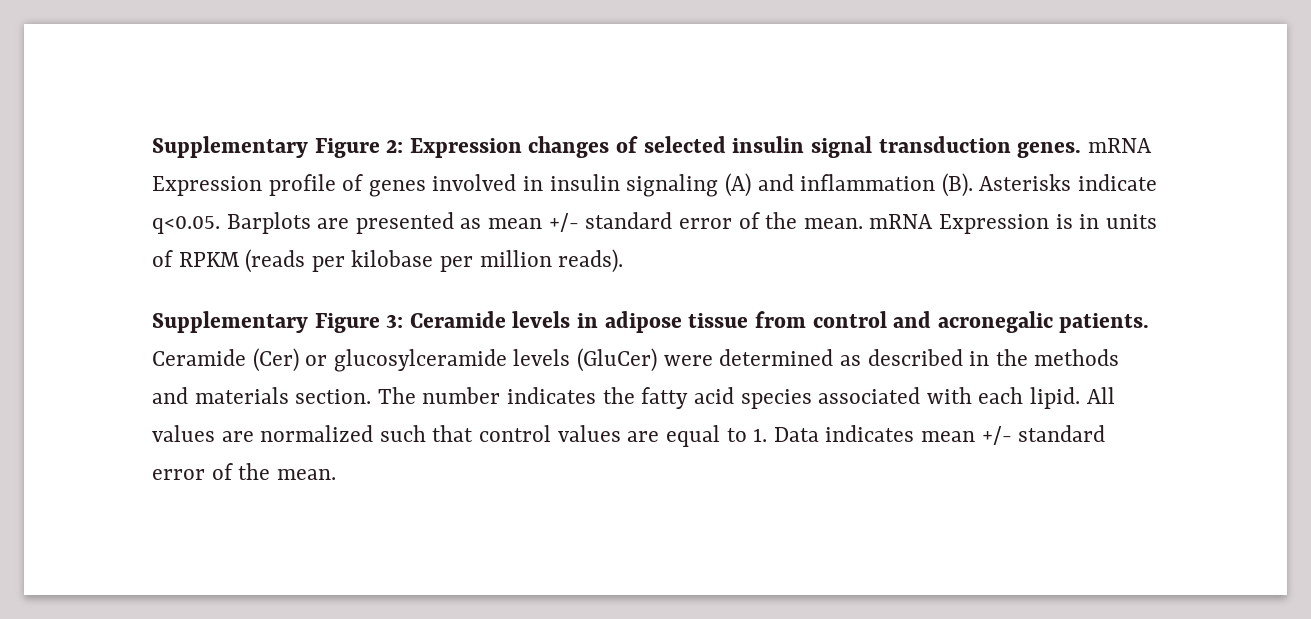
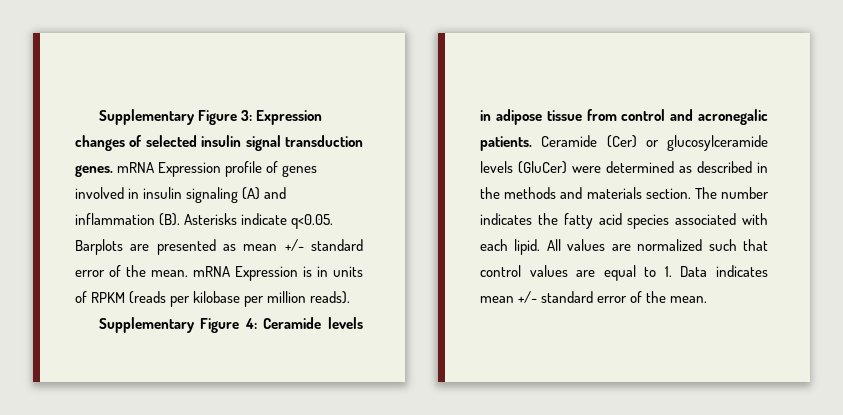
[152,136,404,158] Supplementary Figure 2: -> [98,109,252,125] Supplementary Figure 3:
[386,314,404,328] 3: -> [244,318,257,329] 4:

